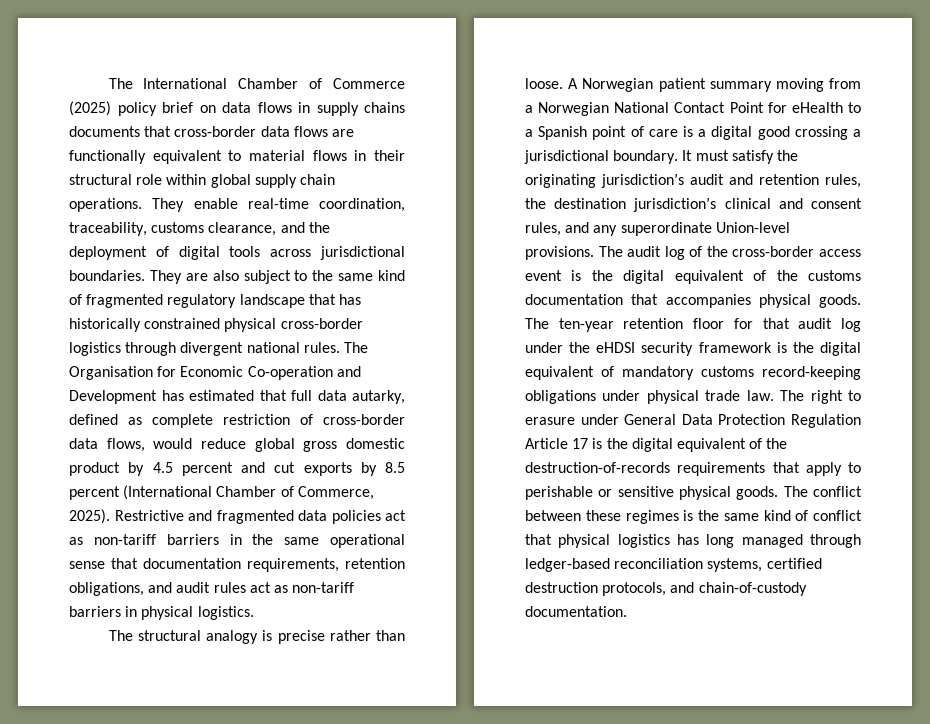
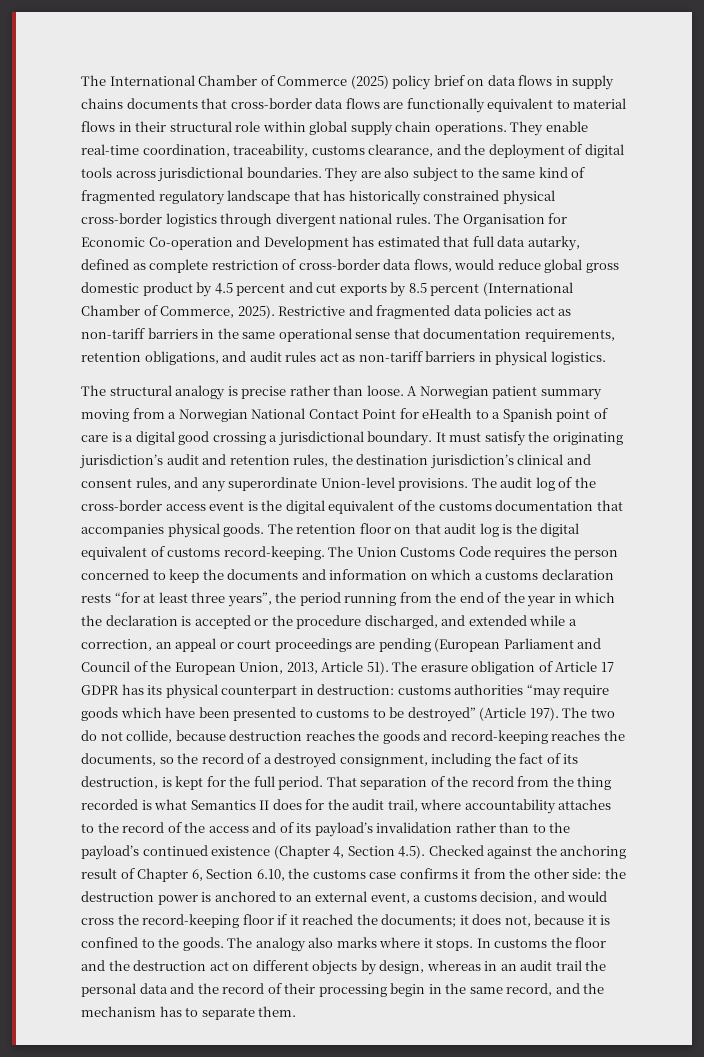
[558,318,614,332] ten-year -> (293, 528) none
[733,318,753,329] for -> [394,527,412,534] on
[525,342,861,356] [525,366,861,380] [525,390,861,404] [525,414,861,428] [525,438,788,452] [525,462,861,476] [525,486,862,500] [525,510,862,524] [525,534,861,548] [525,558,822,572] [525,582,807,596] [525,606,627,617] under the eHDSI security framework is the digital equivalent of mandatory customs record-keeping obligations under physical trade law. The right to erasure under General Data Protection Regulation Article 17 is the digital equivalent of the destruction-of-records requirements that apply to perishable or sensitive physical goods. The conflict between these regimes is the same kind of conflict that physical logistics has long managed through ledger-based reconciliation systems, certified destruction protocols, and chain-of-custody documentation. -> [502,523,580,537] [81,546,619,560] [81,569,614,583] [81,592,616,607] [81,615,577,629] [81,638,602,652] [81,661,614,675] [81,684,610,699] [81,707,615,722] [81,730,625,744] [81,753,579,768] [81,776,612,790] [81,799,612,814] [81,822,571,837] [81,845,627,860] [81,868,626,882] [81,891,608,905] [81,914,611,928] [81,937,607,952] [81,960,607,975] [81,983,605,997] [81,1006,297,1020] is the digital equivalent of customs record-keeping. The Union Customs Code requires the person concerned to keep the documents and information on which a customs declaration rests “for at least three years”, the period running from the end of the year in which the declaration is accepted or the procedure discharged, and extended while a correction, an appeal or court proceedings are pending (European Parliament and Council of the European Union, 2013, Article 51). The erasure obligation of Article 17 GDPR has its physical counterpart in destruction: customs authorities “may require goods which have been presented to customs to be destroyed” (Article 197). The two do not collide, because destruction reaches the goods and record-keeping reaches the documents, so the record of a destroyed consignment, including the fact of its destruction, is kept for the full period. That separation of the record from the thing recorded is what Semantics II does for the audit trail, where accountability attaches to the record of the access and of its payload’s invalidation rather than to the payload’s continued existence (Chapter 4, Section 4.5). Checked against the anchoring result of Chapter 6, Section 6.10, the customs case confirms it from the other side: the destruction power is anchored to an external event, a customs decision, and would cross the record-keeping floor if it reached the documents; it does not, because it is confined to the goods. The analogy also marks where it stops. In customs the floor and the destruction act on different objects by design, whereas in an audit trail the personal data and the record of their processing begin in the same record, and the mechanism has to separate them.

